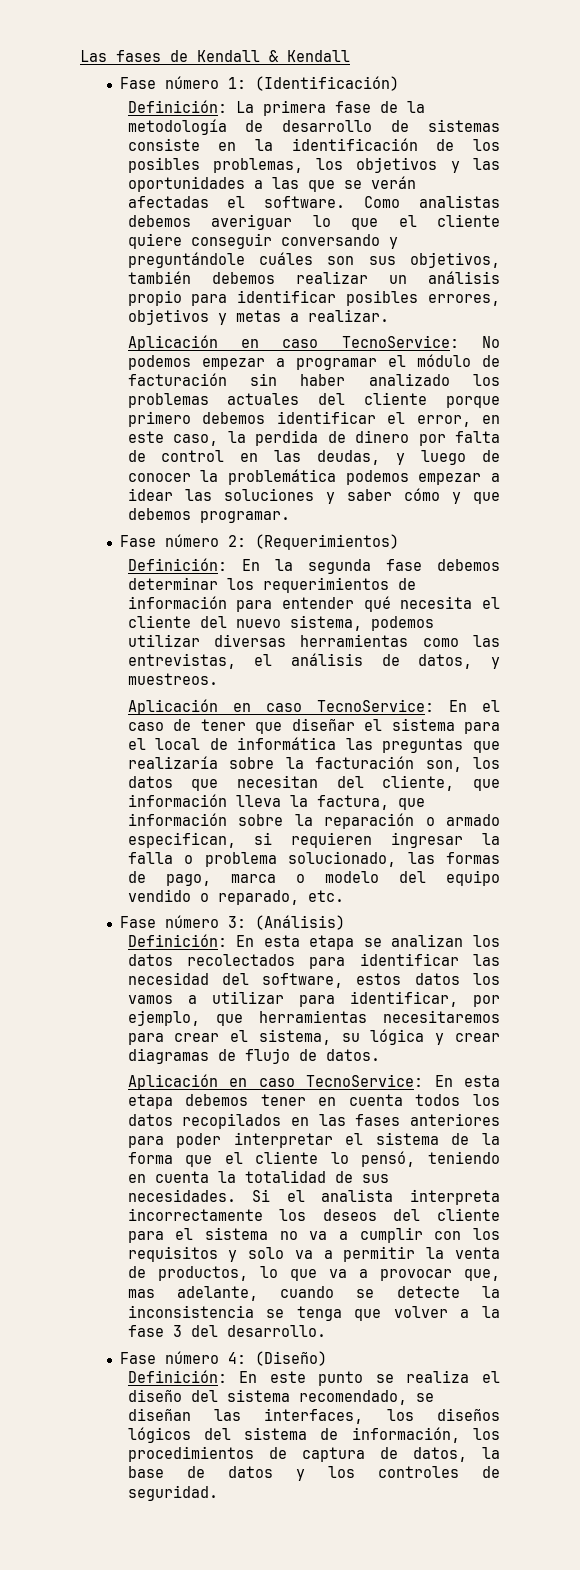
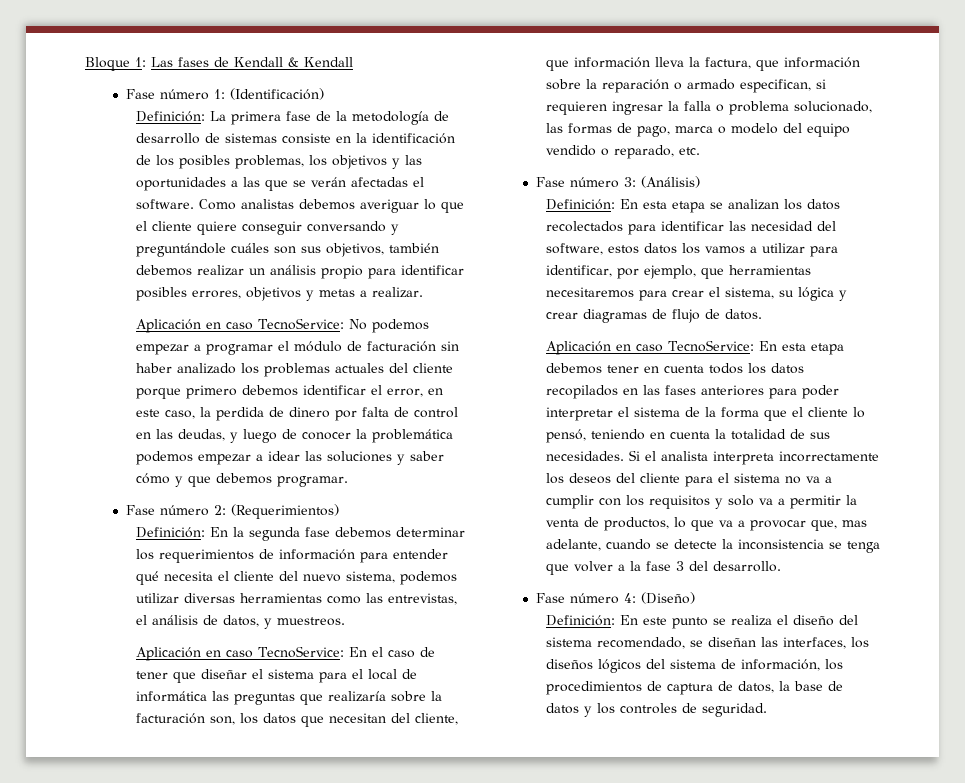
(80, 56) none -> [85,57,146,71] Bloque 1:

